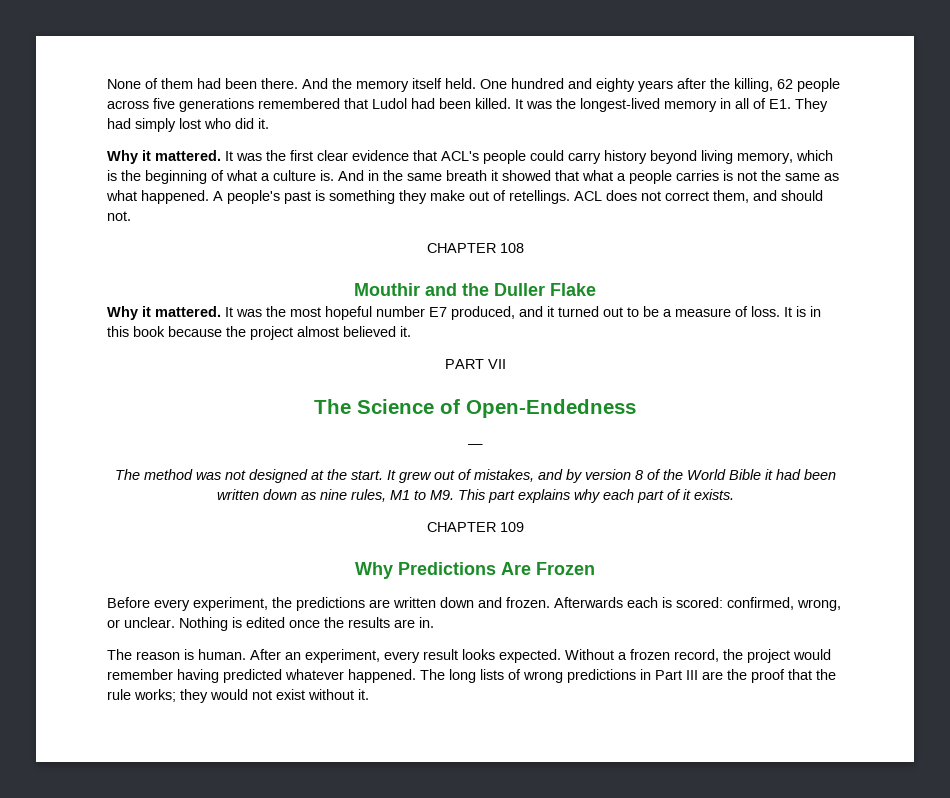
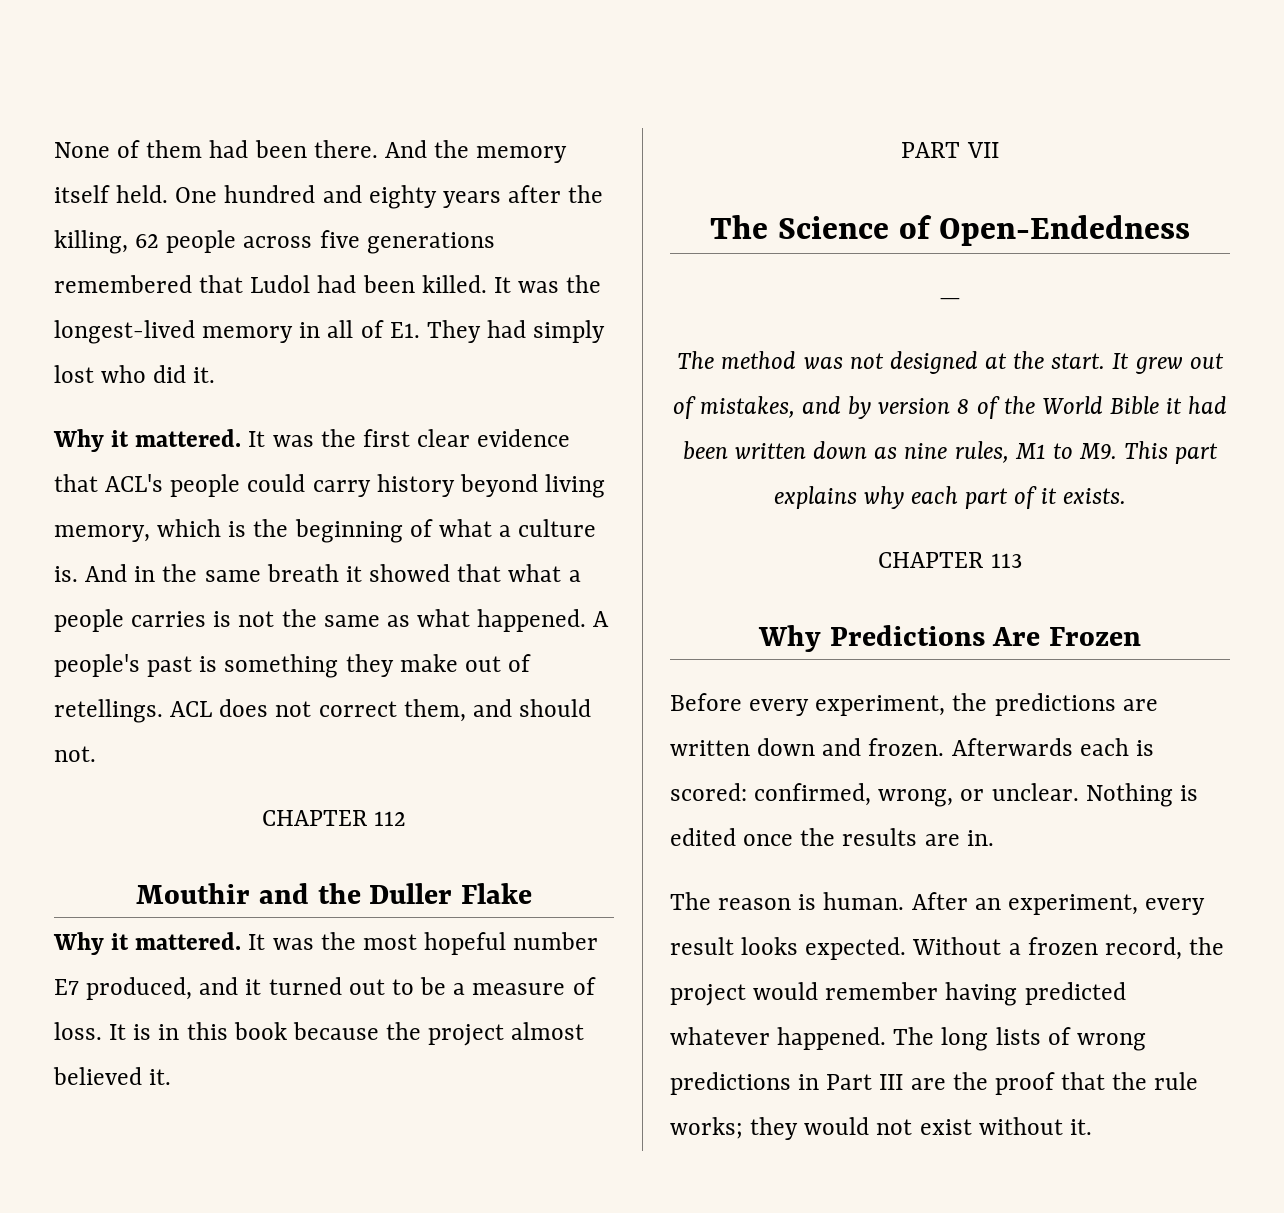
[499,243,524,253] 108 -> [374,811,407,826] 112
[499,522,524,532] 109 -> [990,553,1022,568] 113

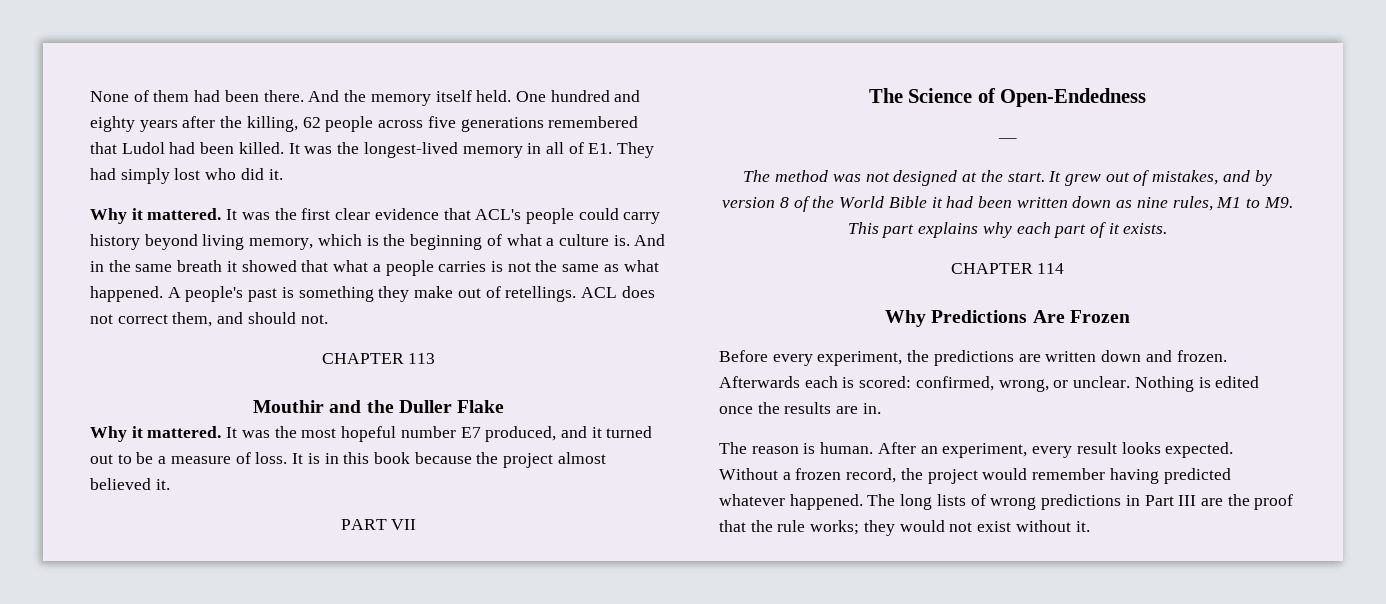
[374,811,407,826] 112 -> [408,353,436,364] 113
[990,553,1022,568] 113 -> [1037,263,1065,274] 114

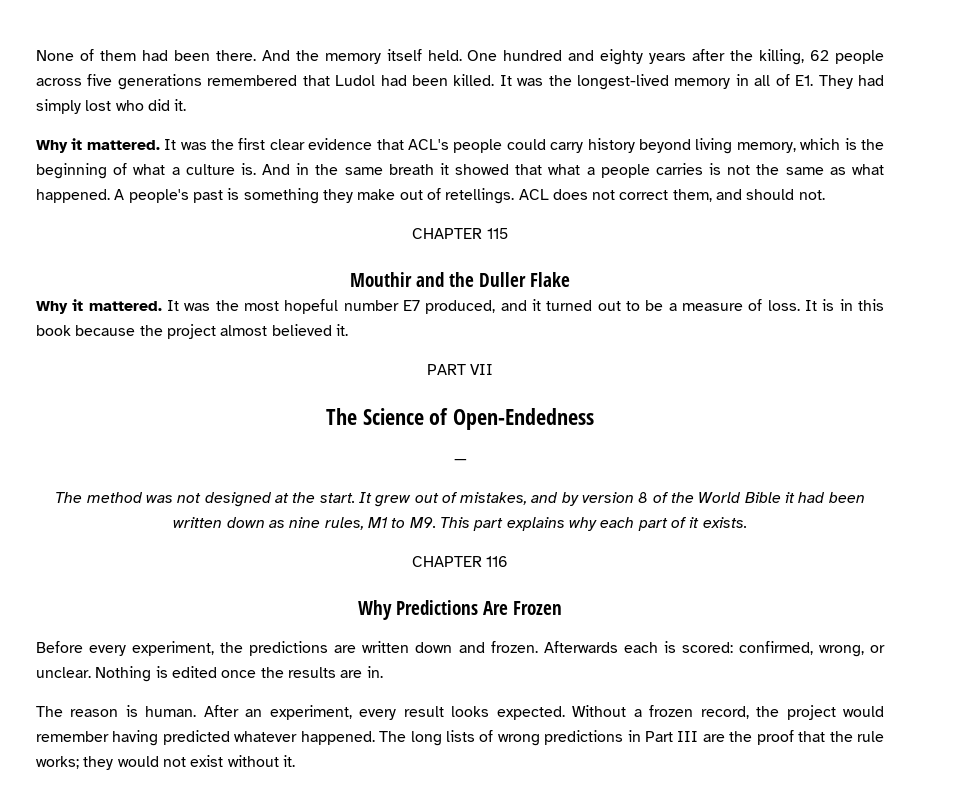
[408,353,436,364] 113 -> [486,228,508,239] 115
[1037,263,1065,274] 114 -> [486,556,509,567] 116

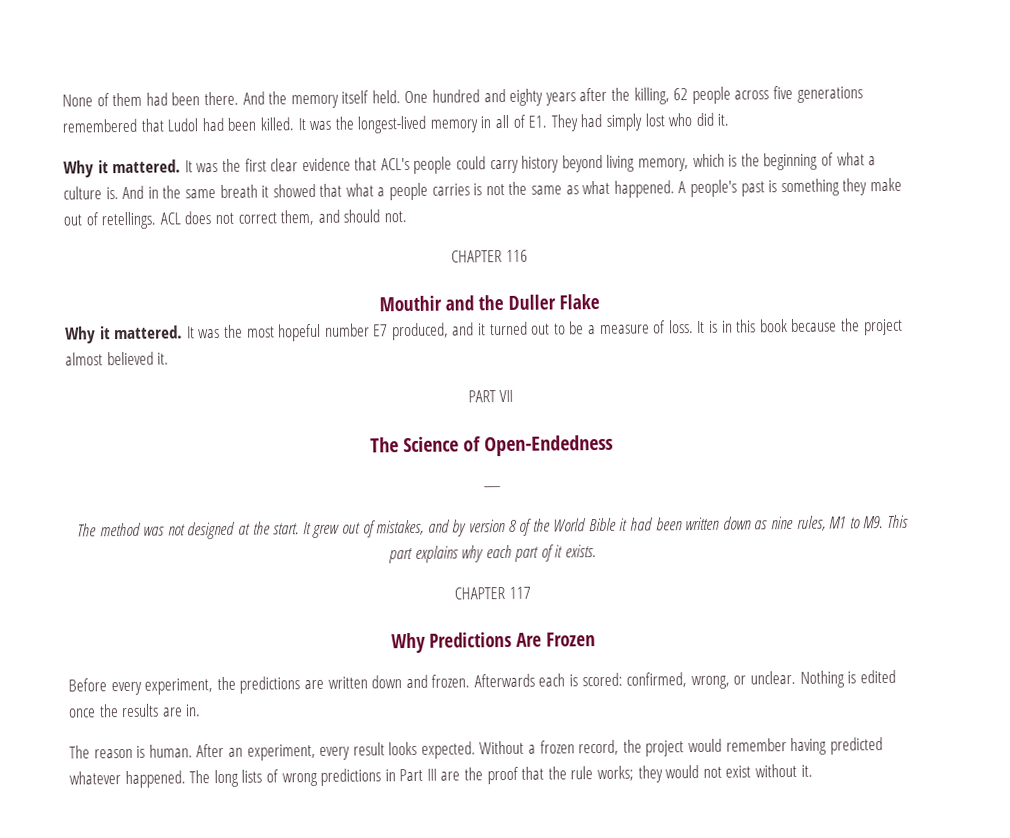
[486,228,508,239] 115 -> [505,249,528,262] 116
[486,556,509,567] 116 -> [508,586,531,599] 117

